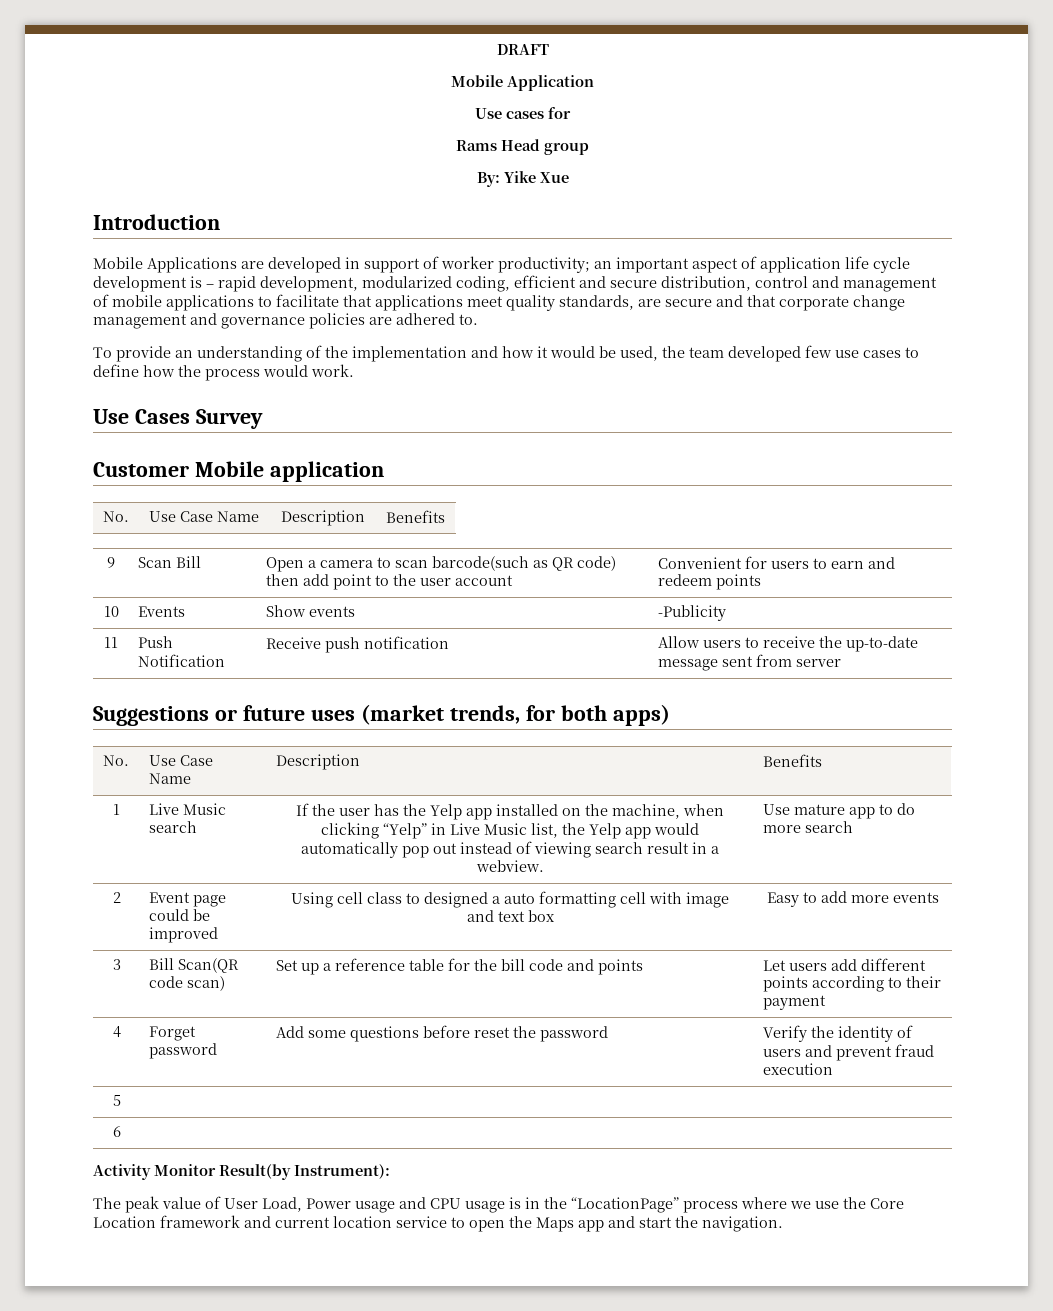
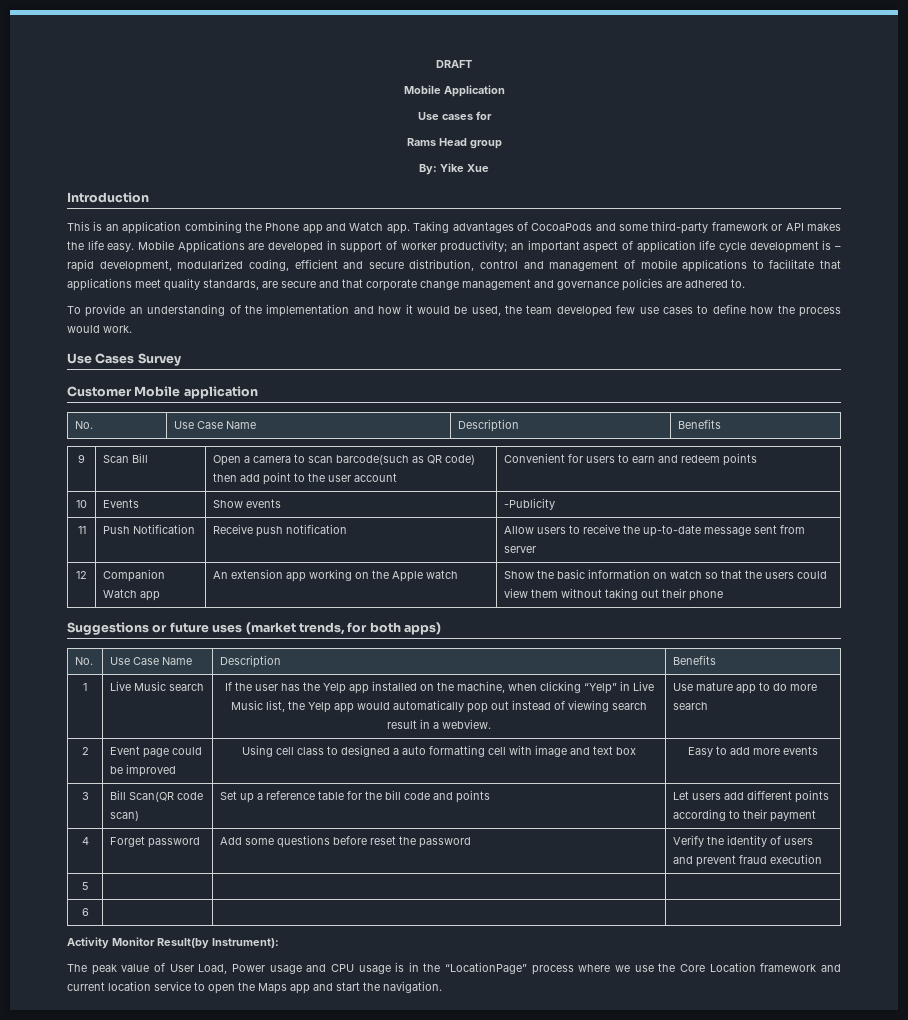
(220, 222) none -> [67,221,842,234] [67,240,135,252] This is an application combining the Phone app and Watch app. Taking advantages of CocoaPods and some third-party framework or API makes the life easy.
(841, 663) none -> [76,571,87,579] [103,569,166,582] [103,589,161,601] [213,569,459,582] [504,569,828,579] [504,588,724,601] // 12 | Companion Watch app | An extension app working on the Apple watch | Show the basic information on watch so that the users could view them without taking out their phone

